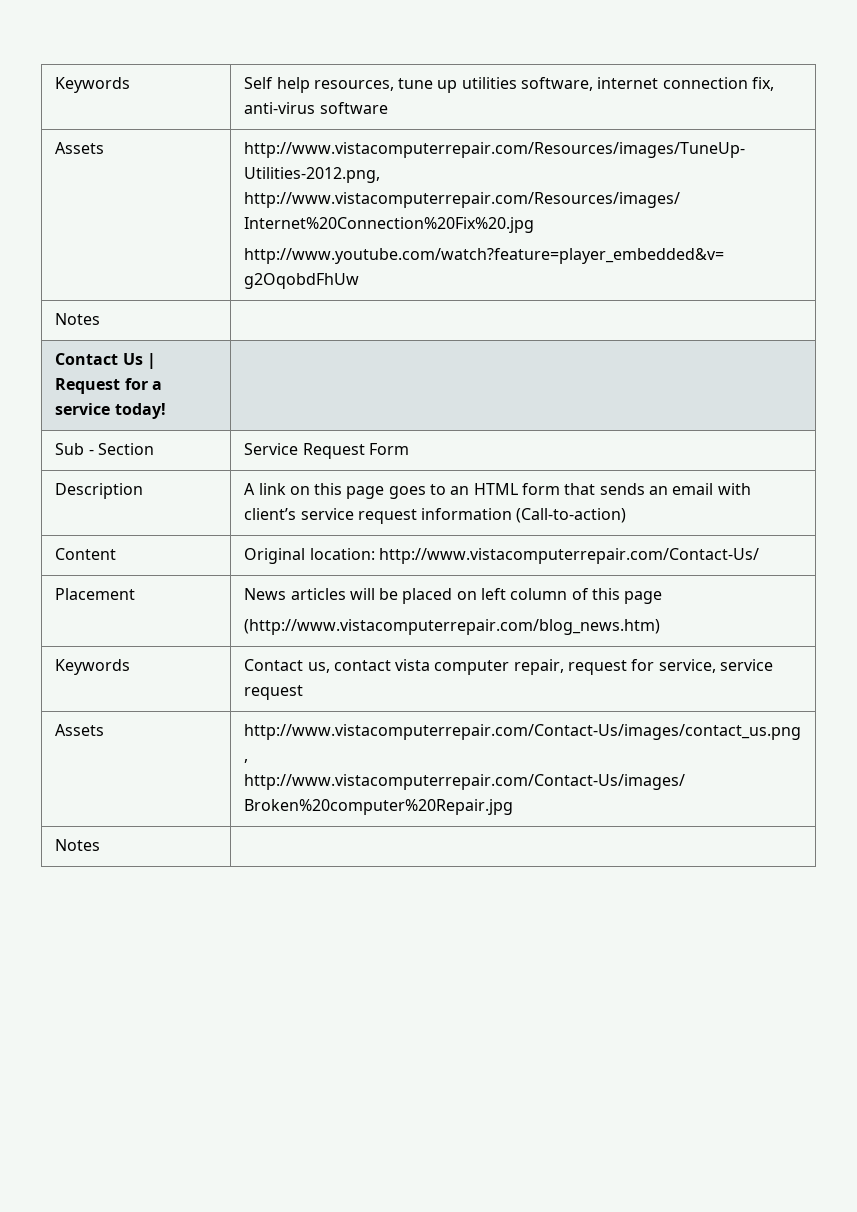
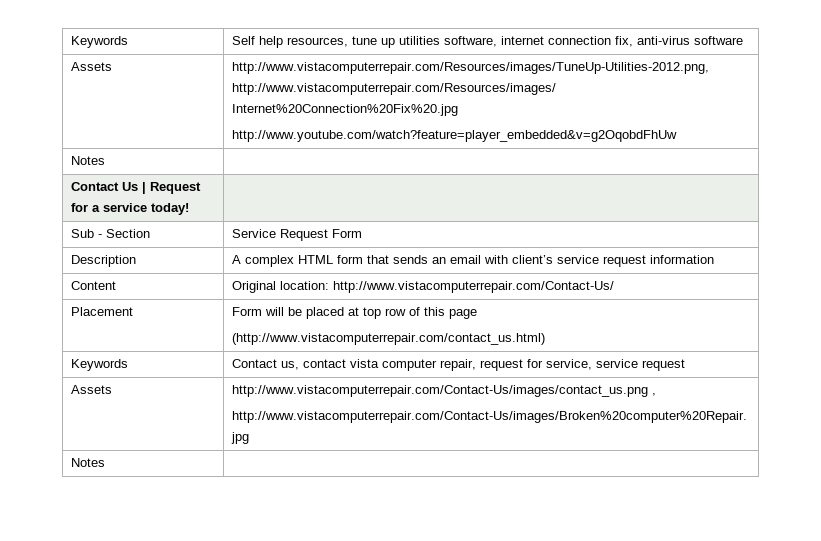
[258,483,470,499] link on this page goes to an -> [244,255,294,267] complex
[516,508,627,523] (Call-to-action) -> (714, 259) none
[244,588,346,600] News articles -> [231,307,262,316] Form
[456,588,568,600] on left column -> [347,307,406,319] at top row
[244,619,661,635] (http://www.vistacomputerrepair.com/blog_news.htm) -> [231,333,545,345] (http://www.vistacomputerrepair.com/contact_us.html)

